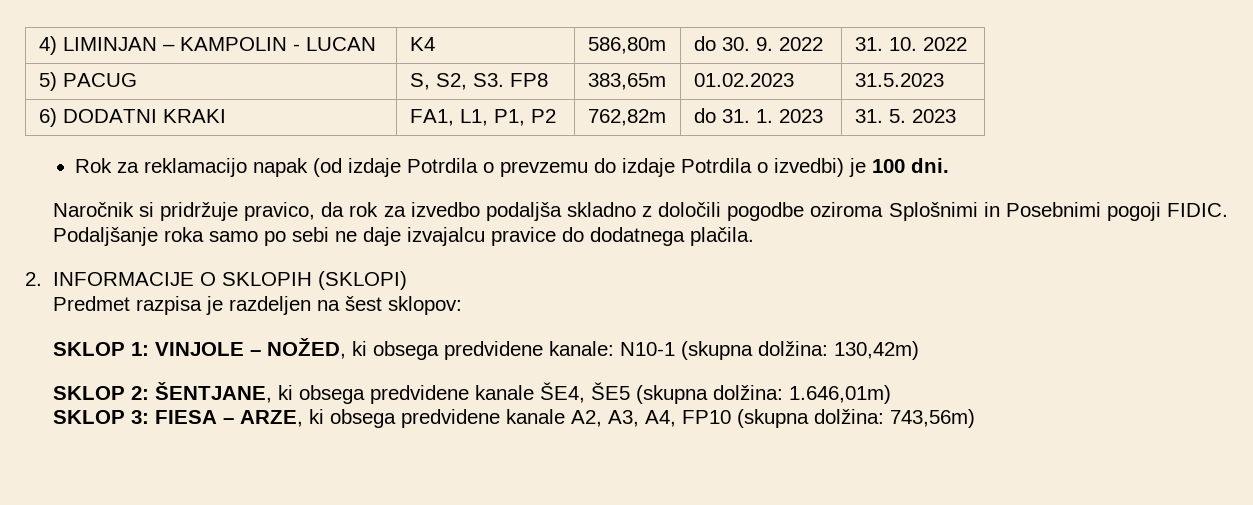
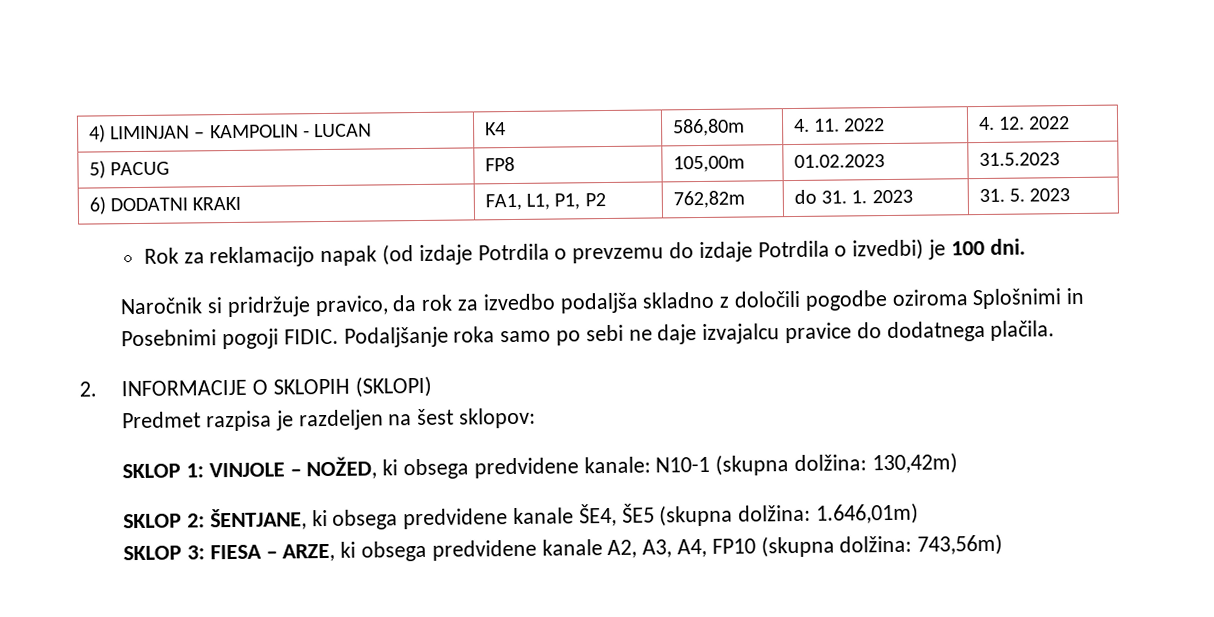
[693,36,773,51] do 30. 9. -> [792,118,841,133] 4. 11.
[854,37,917,51] 31. 10. -> [977,116,1026,131] 4. 12.
[409,73,504,90] S, S2, S3. -> (171, 168) none
[587,73,666,90] 383,65m -> [672,155,745,173] 105,00m

